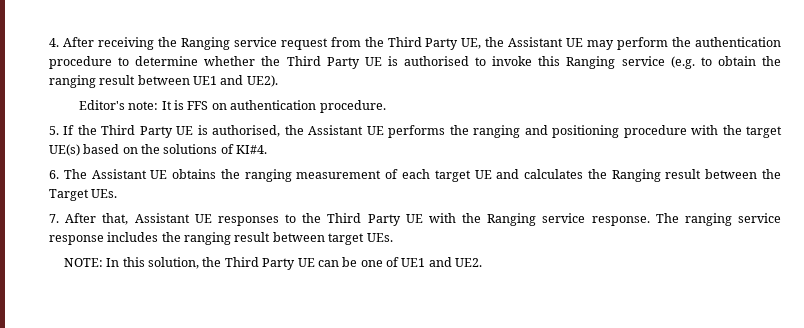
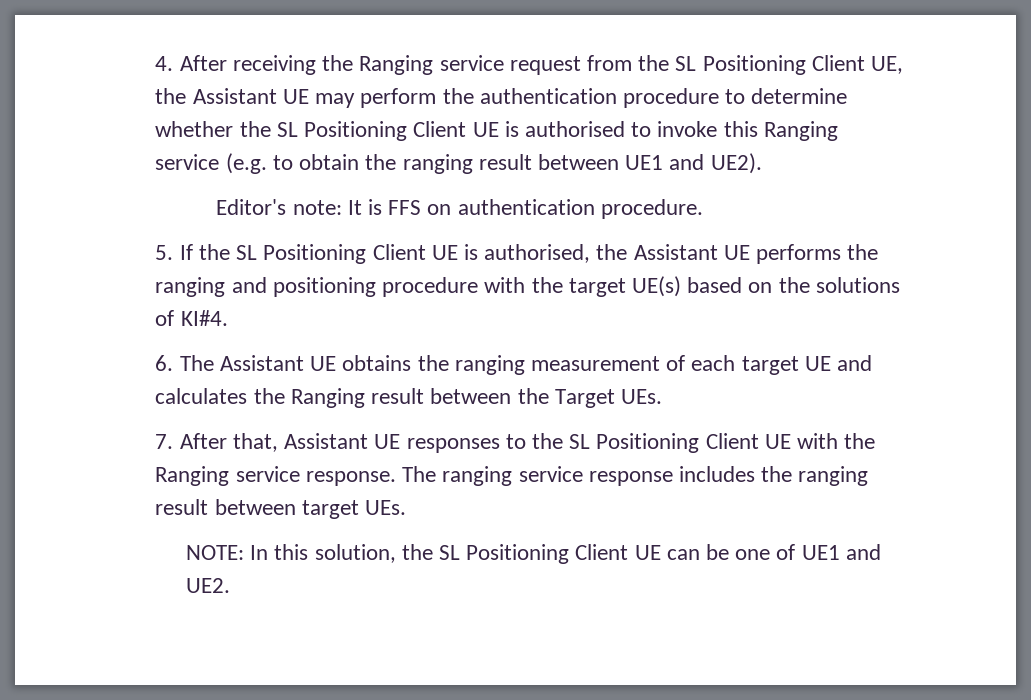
[387,37,459,50] Third Party -> [675,55,865,75] SL Positioning Client
[286,56,360,69] Third Party -> [276,121,467,141] SL Positioning Client
[101,125,173,138] Third Party -> [236,244,426,264] SL Positioning Client
[327,213,401,226] Third Party -> [569,433,759,453] SL Positioning Client
[224,257,296,270] Third Party -> [438,544,629,564] SL Positioning Client

